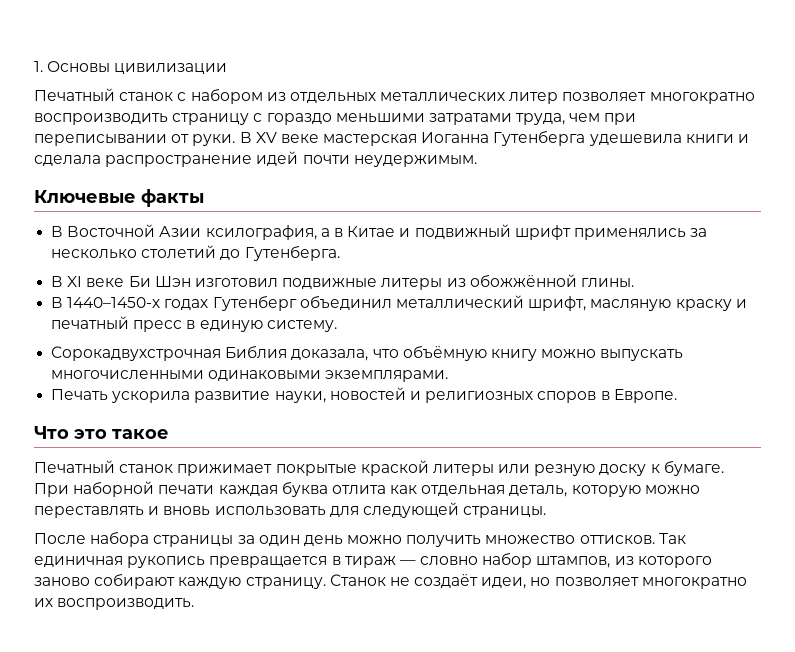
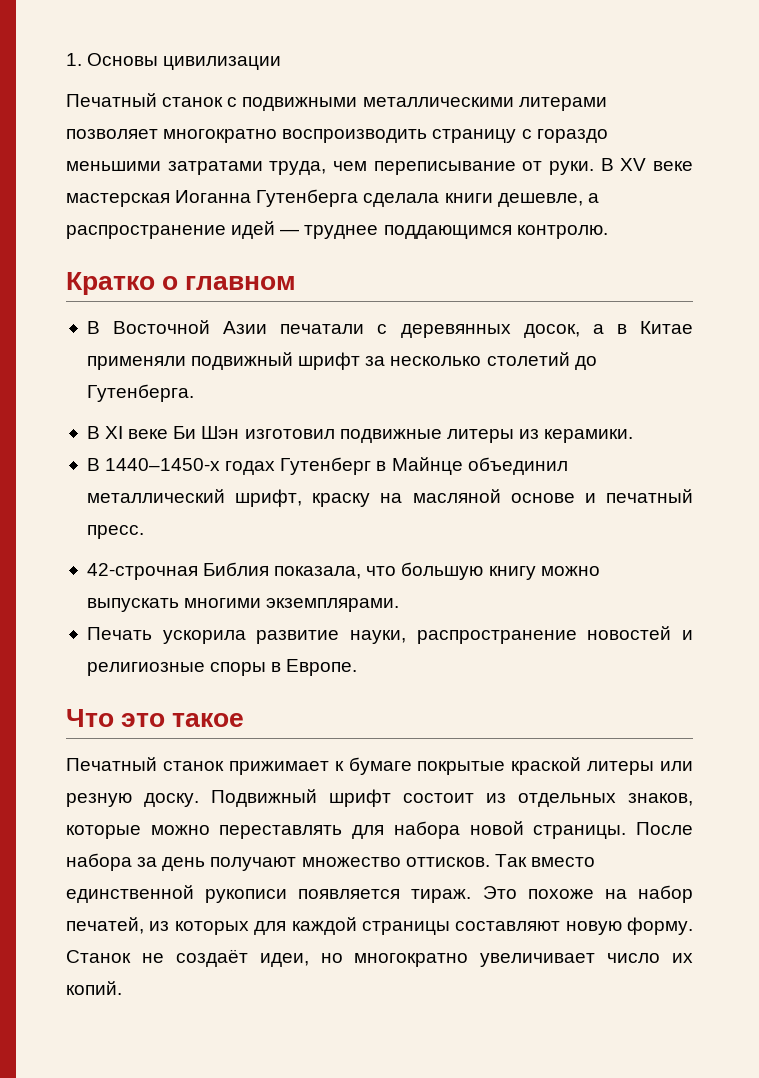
[190,88,559,104] набором из отдельных металлических литер -> [242,97,607,111] подвижными металлическими литерами
[604,113,637,125] [34,134,167,146] при переписывании -> [373,161,516,175] переписывание
[588,134,750,146] [34,151,477,167] [34,189,204,207] удешевила книги и сделала распространение идей почти неудержимым. // Ключевые факты -> [363,193,599,207] [66,221,608,239] [66,272,297,295] сделала книги дешевле, а распространение идей — труднее поддающимся контролю. // Кратко о главном
[205,225,317,240] ксилография, -> [280,324,580,338] печатали с деревянных досок,
[399,228,411,237] и -> [86,356,186,370] применяли
[573,228,686,240] применялись -> (361, 361) none
[469,274,634,288] обожжённой глины. -> [544,429,634,443] керамики.
(297, 303) none -> [376,457,463,475] в Майнце
[590,299,747,311] [51,316,337,332] [51,345,487,361] масляную краску и печатный пресс в единую систему. // Сорокадвухстрочная Библия доказала, что объёмную -> [312,489,693,507] [86,525,144,539] [86,562,484,580] краску на масляной основе и печатный пресс. // 42-строчная Библия показала, что большую
[51,370,322,381] многочисленными одинаковыми -> [184,598,262,608] многими
(326, 397) none -> [416,630,577,644] распространение
[425,391,597,403] религиозных споров -> [86,662,267,676] религиозные споры
(273, 470) none -> [334,757,412,775] к бумаге
[599,460,724,476] [34,481,700,497] [34,502,459,518] доску к бумаге. При наборной печати каждая буква отлита как отдельная деталь, которую можно переставлять и вновь использовать для следующей -> [144,789,693,807] [66,821,524,839] доску. Подвижный шрифт состоит из отдельных знаков, которые можно переставлять для набора новой
(547, 512) // -> (627, 832) none
[153,533,686,547] [34,552,712,568] [34,573,326,589] страницы за один день можно получить множество оттисков. Так единичная рукопись превращается в тираж — словно набор штампов, из которого заново собирают каждую страницу. -> [137,854,595,871] [66,885,693,903] [66,917,693,935] за день получают множество оттисков. Так вместо единственной рукописи появляется тираж. Это похоже на набор печатей, из которых для каждой страницы составляют новую форму.
[554,577,747,589] [34,598,195,610] позволяет многократно их воспроизводить. -> [354,953,693,967] [66,981,122,995] многократно увеличивает число их копий.

